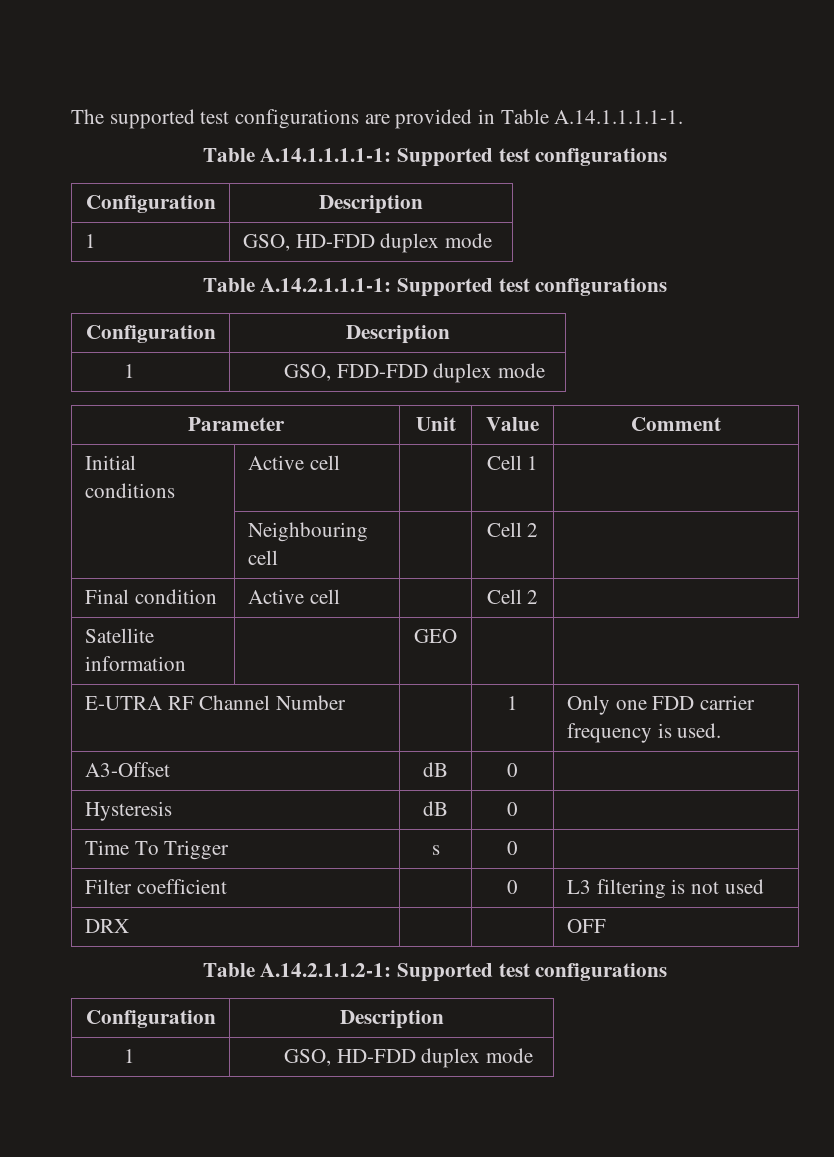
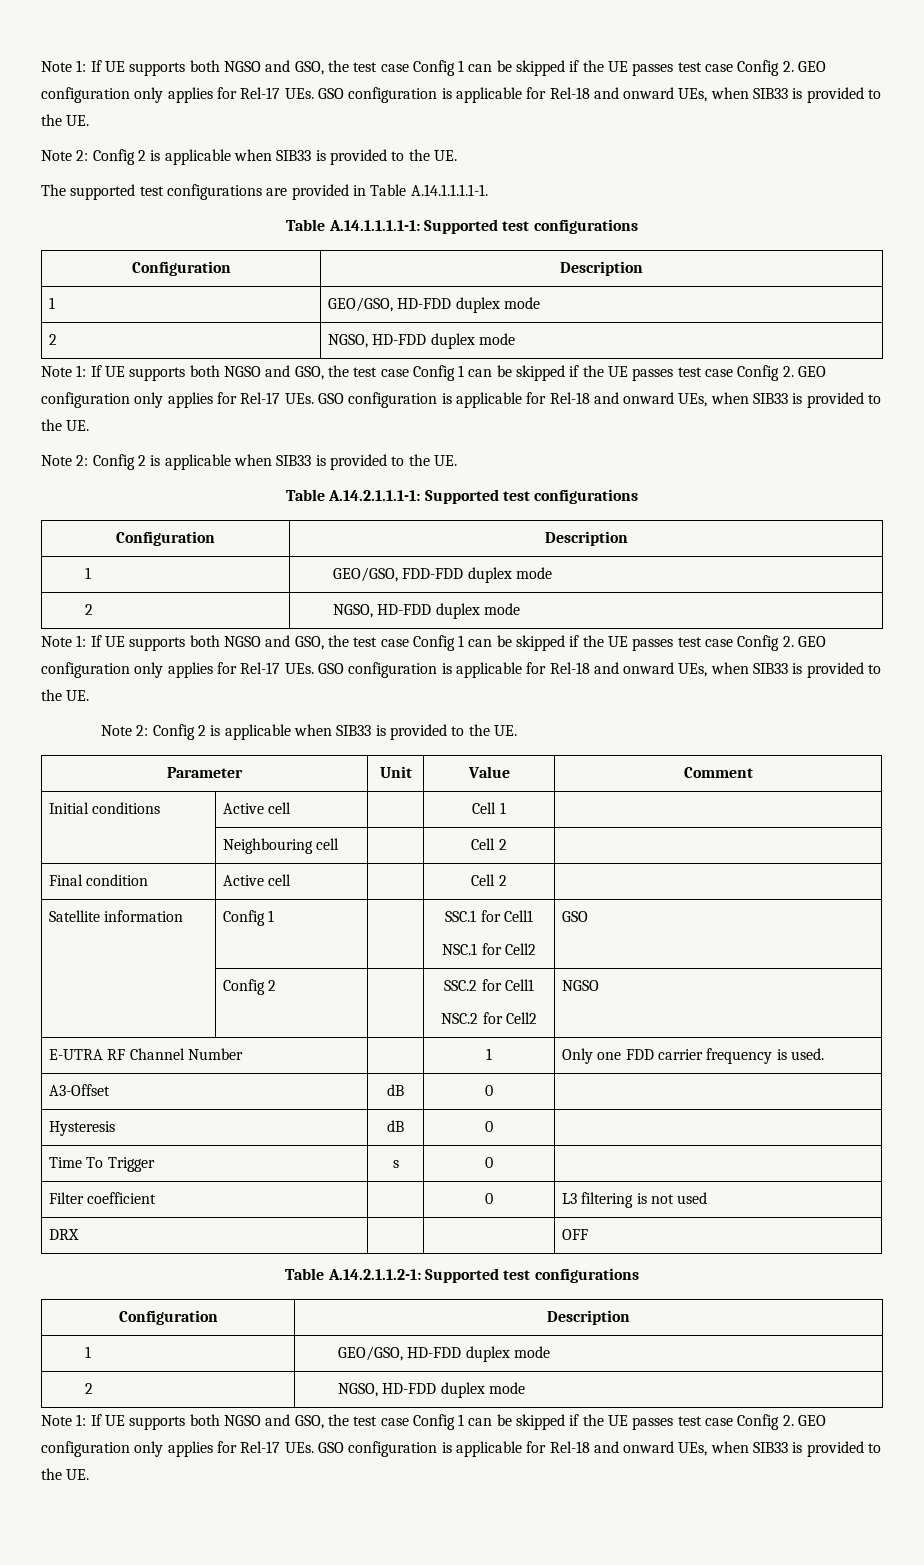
(71, 116) none -> [41,60,827,76] [41,87,882,103] [41,114,90,126] [41,149,457,165] Note 1: If UE supports both NGSO and GSO, the test case Config 1 can be skipped if the UE passes test case Config 2. GEO configuration only applies for Rel-17 UEs. GSO configuration is applicable for Rel-18 and onward UEs, when SIB33 is provided to the UE. // Note 2: Config 2 is applicable when SIB33 is provided to the UE. //
[242,233,492,253] GSO, HD-FDD duplex mode -> [327,297,540,313] [48,334,57,345] [327,333,515,349] [41,365,827,381] [41,392,882,408] [41,419,90,431] [41,454,457,470] GEO/GSO, HD-FDD duplex mode // 2 | NGSO, HD-FDD duplex mode // Note 1: If UE supports both NGSO and GSO, the test case Config 1 can be skipped if the UE passes test case Config 2. GEO configuration only applies for Rel-17 UEs. GSO configuration is applicable for Rel-18 and onward UEs, when SIB33 is provided to the UE. // Note 2: Config 2 is applicable when SIB33 is provided to the UE.
[283,364,331,381] GSO, -> [332,567,398,582] GEO/GSO,
(545, 370) none -> [84,604,93,615] [332,603,520,619] [41,635,827,651] [41,662,882,678] [41,689,90,701] [101,724,517,740] // 2 | NGSO, HD-FDD duplex mode // Note 1: If UE supports both NGSO and GSO, the test case Config 1 can be skipped if the UE passes test case Config 2. GEO configuration only applies for Rel-17 UEs. GSO configuration is applicable for Rel-18 and onward UEs, when SIB33 is provided to the UE. // Note 2: Config 2 is applicable when SIB33 is provided to the UE.
[414,629,457,643] | GEO | -> [222,910,275,926] [445,910,533,922] [442,943,536,955] [561,911,588,922] [222,979,277,995] [444,979,534,991] [441,1012,537,1024] [561,980,599,991] Config 1 | | SSC.1 for Cell1 // NSC.1 for Cell2 | GSO // | Config 2 | | SSC.2 for Cell1 // NSC.2 for Cell2 | NGSO
[283,1048,533,1068] GSO, HD-FDD duplex mode -> [337,1346,550,1362] [84,1383,93,1394] [337,1382,525,1398] [41,1414,827,1430] [41,1441,882,1457] [41,1468,90,1480] GEO/GSO, HD-FDD duplex mode // 2 | NGSO, HD-FDD duplex mode // Note 1: If UE supports both NGSO and GSO, the test case Config 1 can be skipped if the UE passes test case Config 2. GEO configuration only applies for Rel-17 UEs. GSO configuration is applicable for Rel-18 and onward UEs, when SIB33 is provided to the UE.

